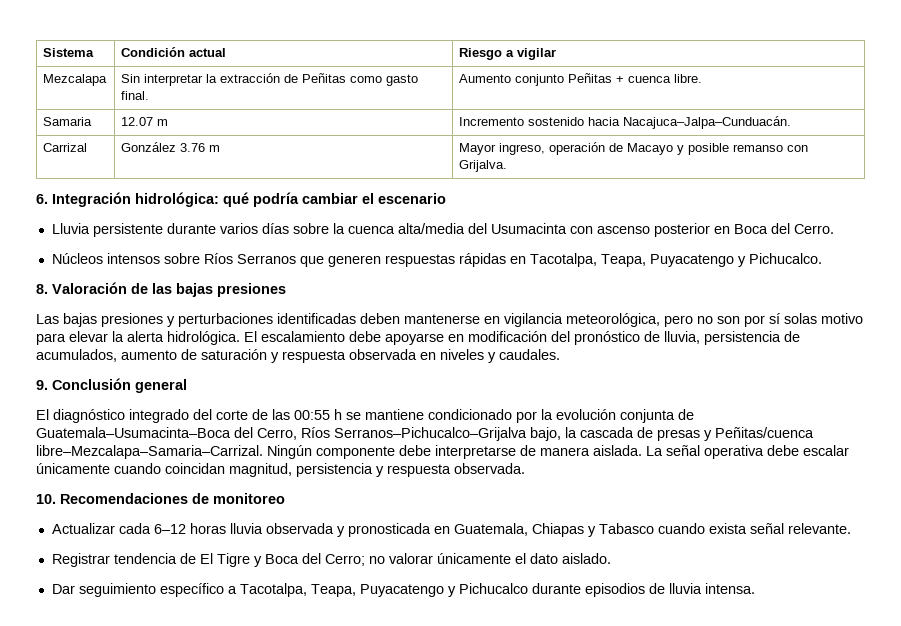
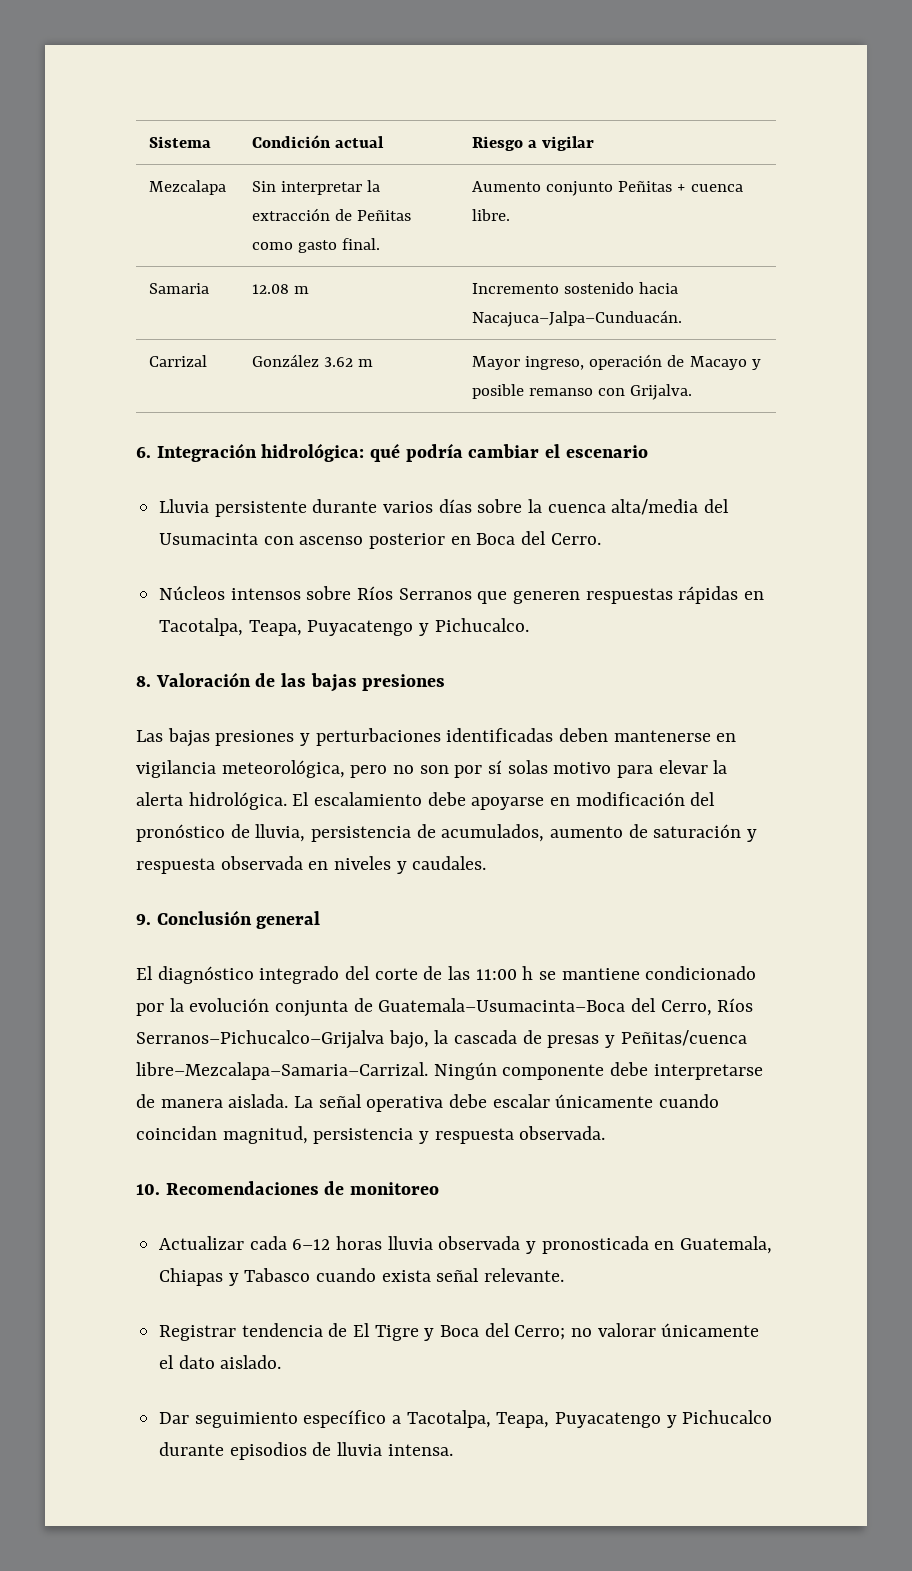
[121,117,154,126] 12.07 -> [251,284,289,294] 12.08
[180,143,206,152] 3.76 -> [324,357,354,367] 3.62
[294,410,330,420] 00:55 -> [475,969,517,980] 11:00

